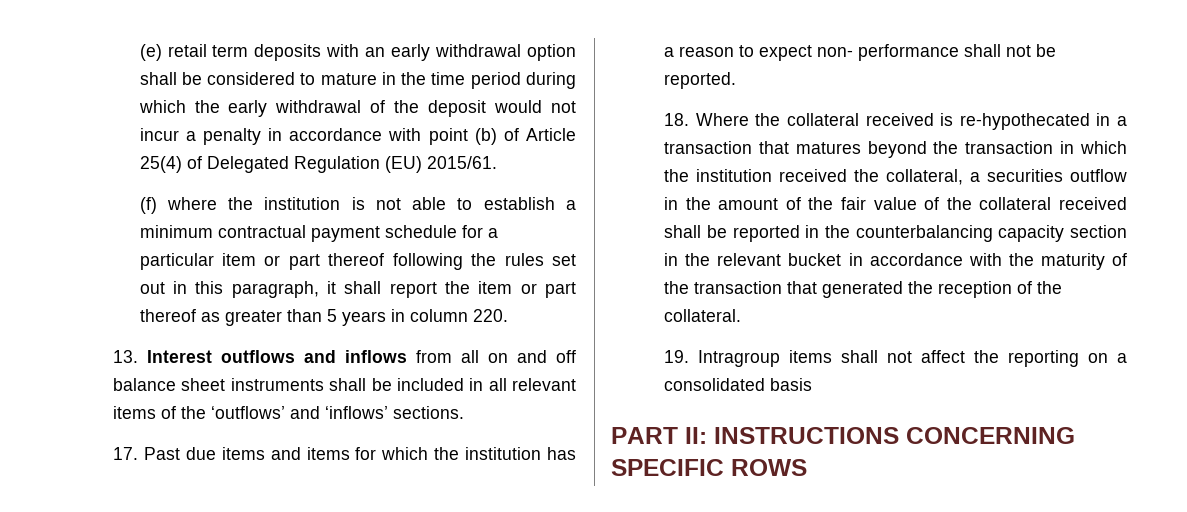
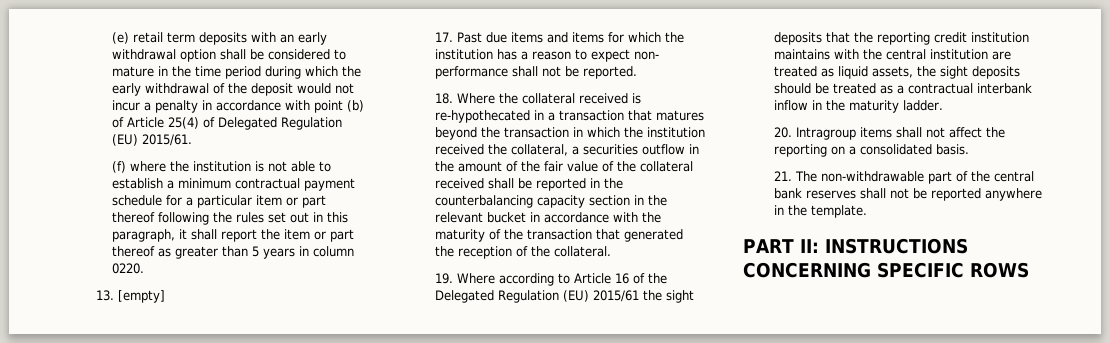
[472,309,508,322] 220. -> [112,263,145,274] 0220.
[147,350,577,363] [113,378,576,391] [113,406,465,419] Interest outflows and inflows from all on and off balance sheet instruments shall be included in all relevant items of the ‘outflows’ and ‘inflows’ sections. -> [118,290,166,303] [empty]
(690, 356) none -> [457,273,668,286] [435,290,695,303] [774,32,1030,45] [774,49,1012,60] [774,66,1021,79] [774,83,1033,94] [774,100,944,113] [774,127,793,138] Where according to Article 16 of the Delegated Regulation (EU) 2015/61 the sight deposits that the reporting credit institution maintains with the central institution are treated as liquid assets, the sight deposits should be treated as a contractual interbank inflow in the maturity ladder. // 20.
[770,378,813,391] basis -> [936,144,970,155] [774,171,1035,184] [774,188,1043,201] [774,205,868,218] basis. // 21. The non-withdrawable part of the central bank reserves shall not be reported anywhere in the template.

